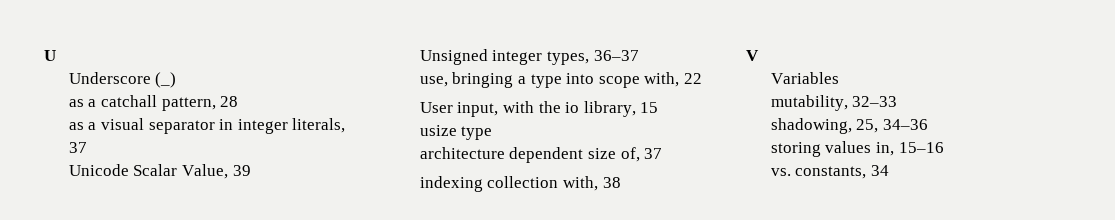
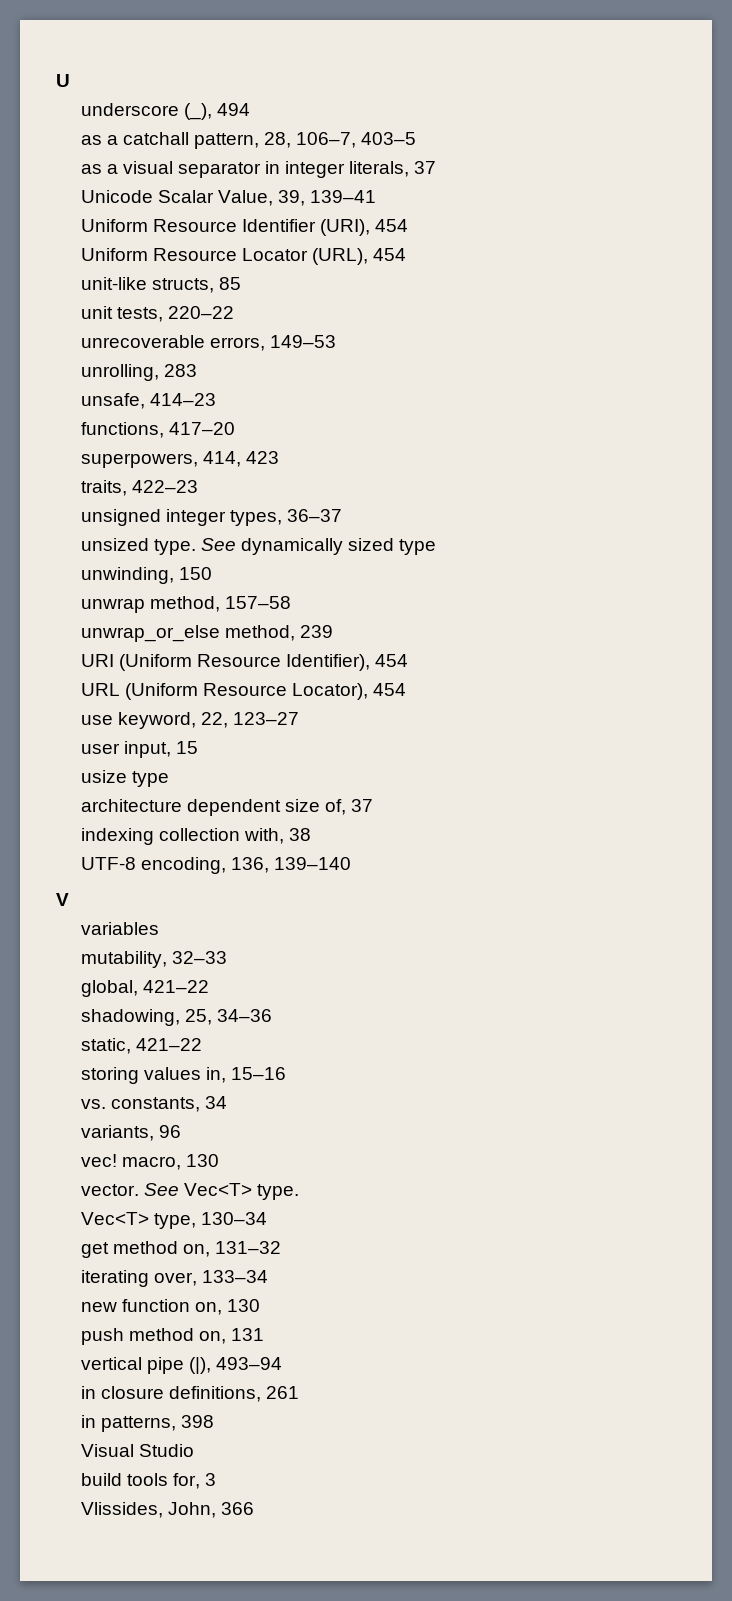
[68,72,177,88] Underscore (_) -> [80,103,250,120] underscore (_), 494
[220,96,239,107] 28 -> [264,132,417,148] 28, 106–7, 403–5
[232,165,251,176] [419,49,639,65] [419,72,702,88] [419,101,636,117] 39 // Unsigned integer types, 36–37 // use, bringing a type into scope with, 22 // User input, with the io library, -> [277,190,377,206] [80,219,409,236] [80,248,407,265] [80,277,241,293] [80,306,234,322] [80,335,336,351] [80,364,197,381] [80,393,216,409] [80,422,235,438] [80,451,279,468] [80,480,198,496] [80,509,342,526] [80,538,437,555] [80,567,212,584] [80,596,291,613] [80,625,333,642] [80,654,409,671] [80,683,407,700] [80,712,299,729] [80,741,171,758] 39, 139–41 // Uniform Resource Identifier (URI), 454 // Uniform Resource Locator (URL), 454 // unit-like structs, 85 // unit tests, 220–22 // unrecoverable errors, 149–53 // unrolling, 283 // unsafe, 414–23 // functions, 417–20 // superpowers, 414, 423 // traits, 422–23 // unsigned integer types, 36–37 // unsized type. See dynamically sized type // unwinding, 150 // unwrap method, 157–58 // unwrap_or_else method, 239 // URI (Uniform Resource Identifier), 454 // URL (Uniform Resource Locator), 454 // use keyword, 22, 123–27 // user input,
(621, 182) none -> [80,857,351,874] // UTF-8 encoding, 136, 139–140
[770,72,839,84] Variables -> [80,922,159,935] variables
(898, 101) none -> [80,980,209,997] // global, 421–22
(929, 124) none -> [80,1038,202,1054] // static, 421–22
(890, 170) none -> [80,1125,181,1141] [80,1154,219,1170] [80,1183,299,1200] [80,1212,267,1229] [80,1241,281,1258] [80,1270,268,1287] [80,1299,260,1315] [80,1328,264,1345] [80,1357,282,1374] [80,1386,299,1402] [80,1415,214,1432] [80,1444,194,1457] [80,1473,216,1489] [80,1502,254,1518] // variants, 96 // vec! macro, 130 // vector. See Vec<T> type. // Vec<T> type, 130–34 // get method on, 131–32 // iterating over, 133–34 // new function on, 130 // push method on, 131 // vertical pipe (|), 493–94 // in closure definitions, 261 // in patterns, 398 // Visual Studio // build tools for, 3 // Vlissides, John, 366

